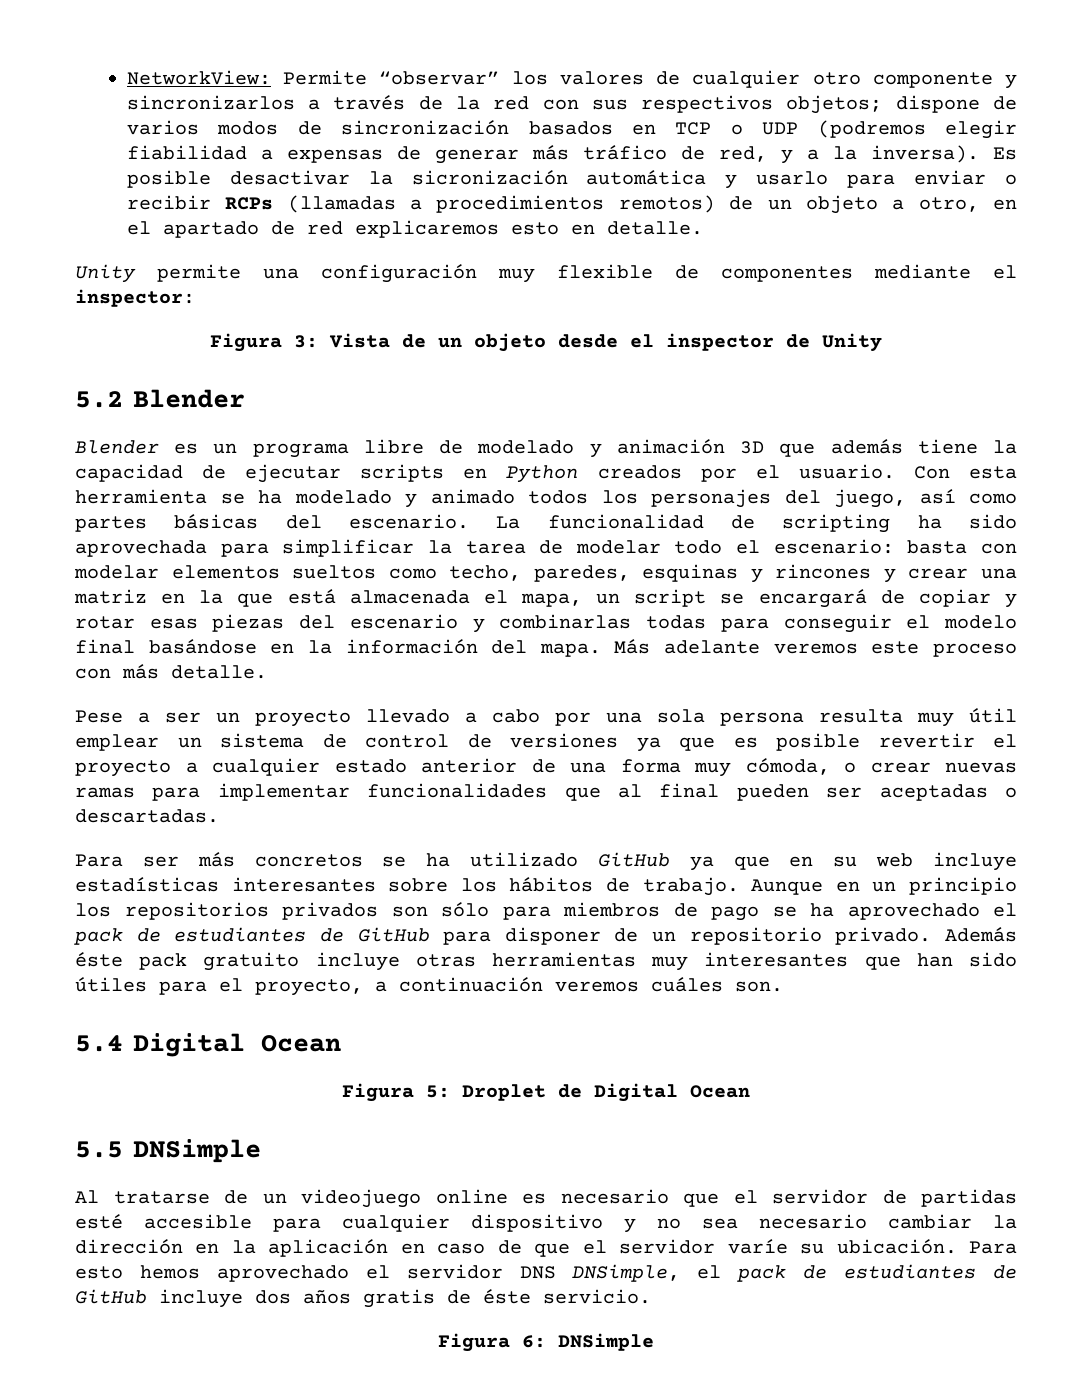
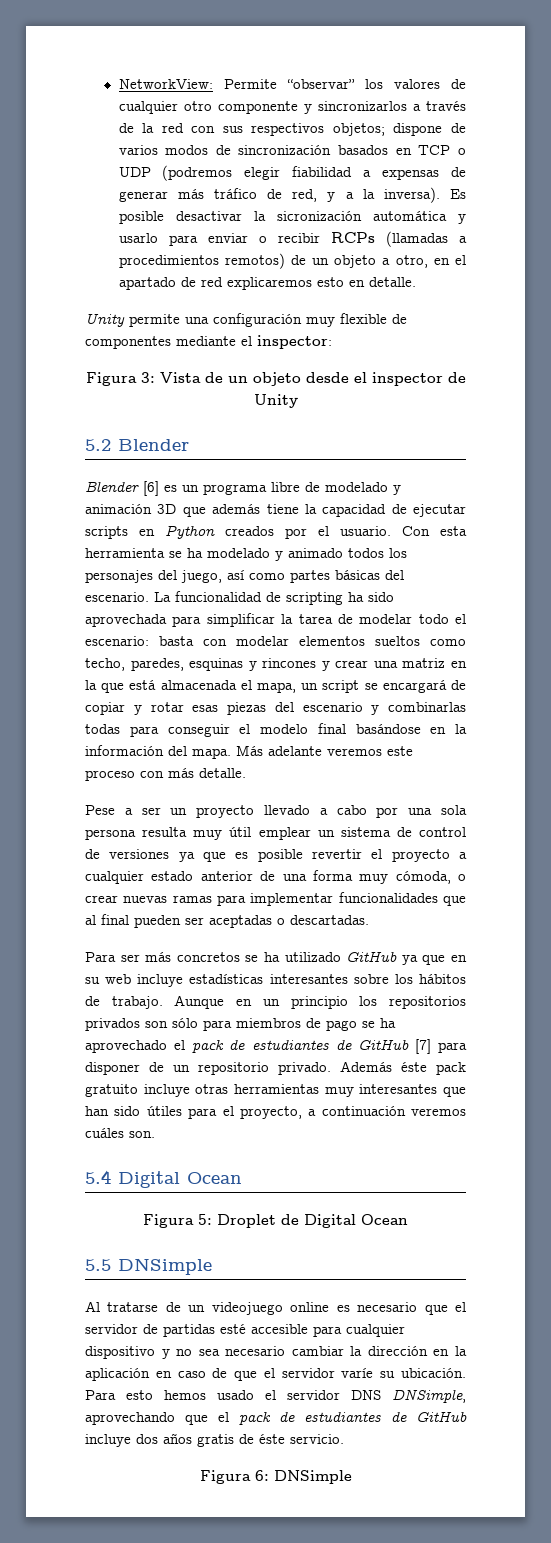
(159, 447) none -> [143,481,159,496] [6]
(430, 934) none -> [414,1039,431,1054] [7]
[216,1265,349,1282] aprovechado -> [217,1390,254,1400] usado
(681, 1273) none -> [85,1412,208,1425] aprovechando que

